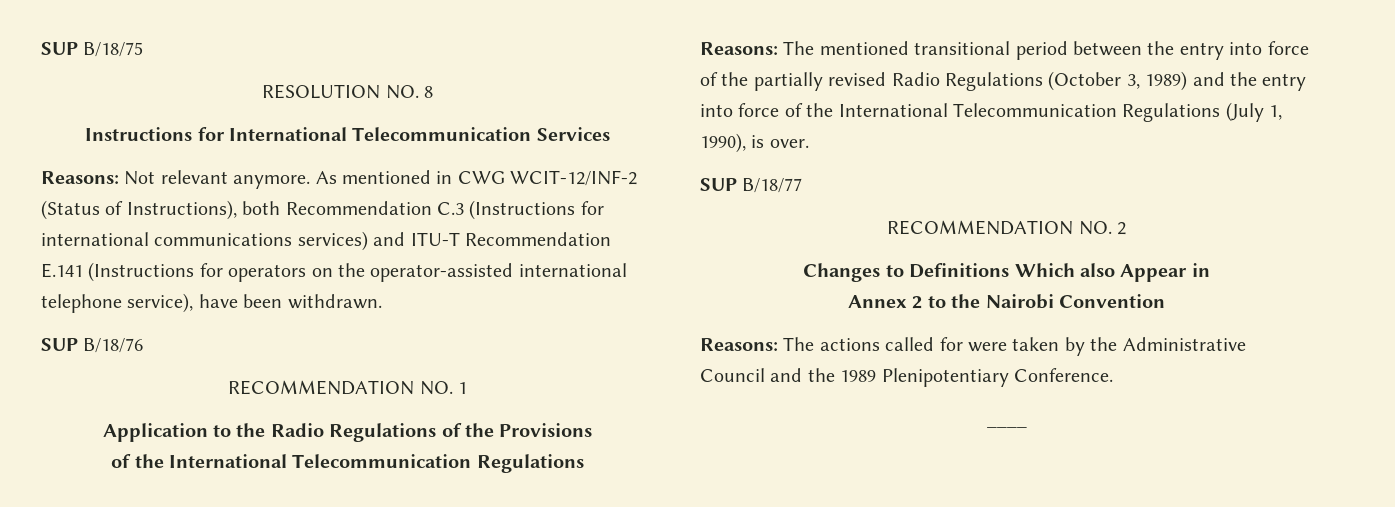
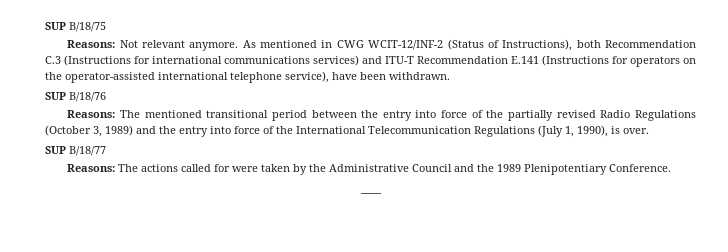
[262,84,433,99] [85,127,610,141] // RESOLUTION NO. 8 // Instructions for International Telecommunication Services -> (106, 27) none
[228,380,467,395] [102,423,593,442] [111,454,584,473] // RECOMMENDATION NO. 1 // Application to the Radio Regulations of the Provisions // of the International Telecommunication Regulations -> (106, 97) none
[887,220,1126,235] [803,263,1210,282] [848,294,1165,309] // RECOMMENDATION NO. 2 // Changes to Definitions Which also Appear in // Annex 2 to the Nairobi Convention -> (106, 151) none

